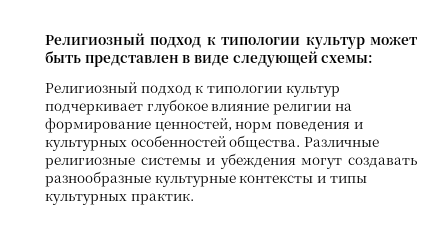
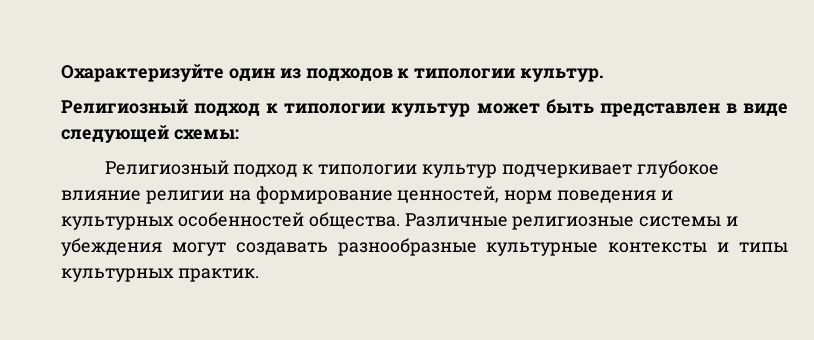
(45, 39) none -> [61,64,605,82] Охарактеризуйте один из подходов к типологии культур. //

